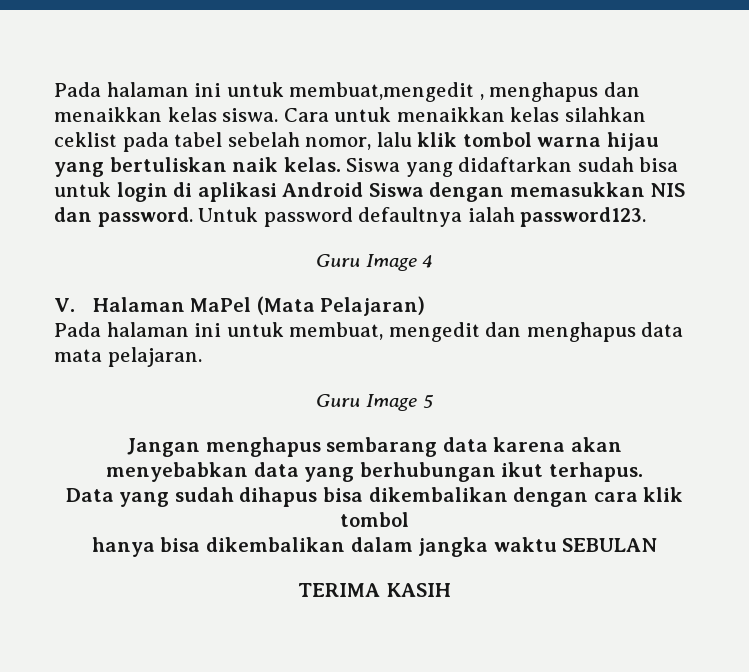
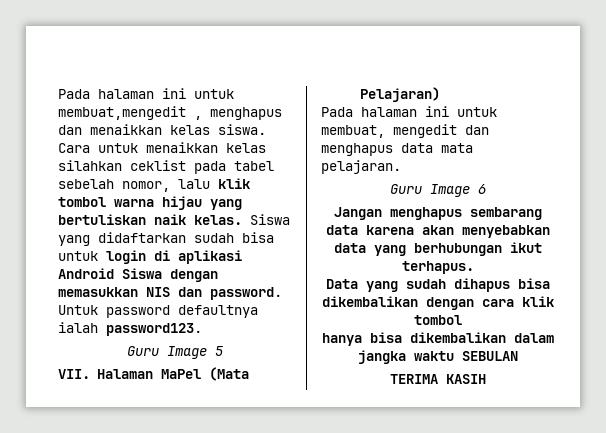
[422,255,434,268] [54,298,75,312] 4 // V. -> [214,346,223,356] [58,369,90,379] 5 // VII.
[422,395,433,408] 5 -> [477,184,486,194] 6

